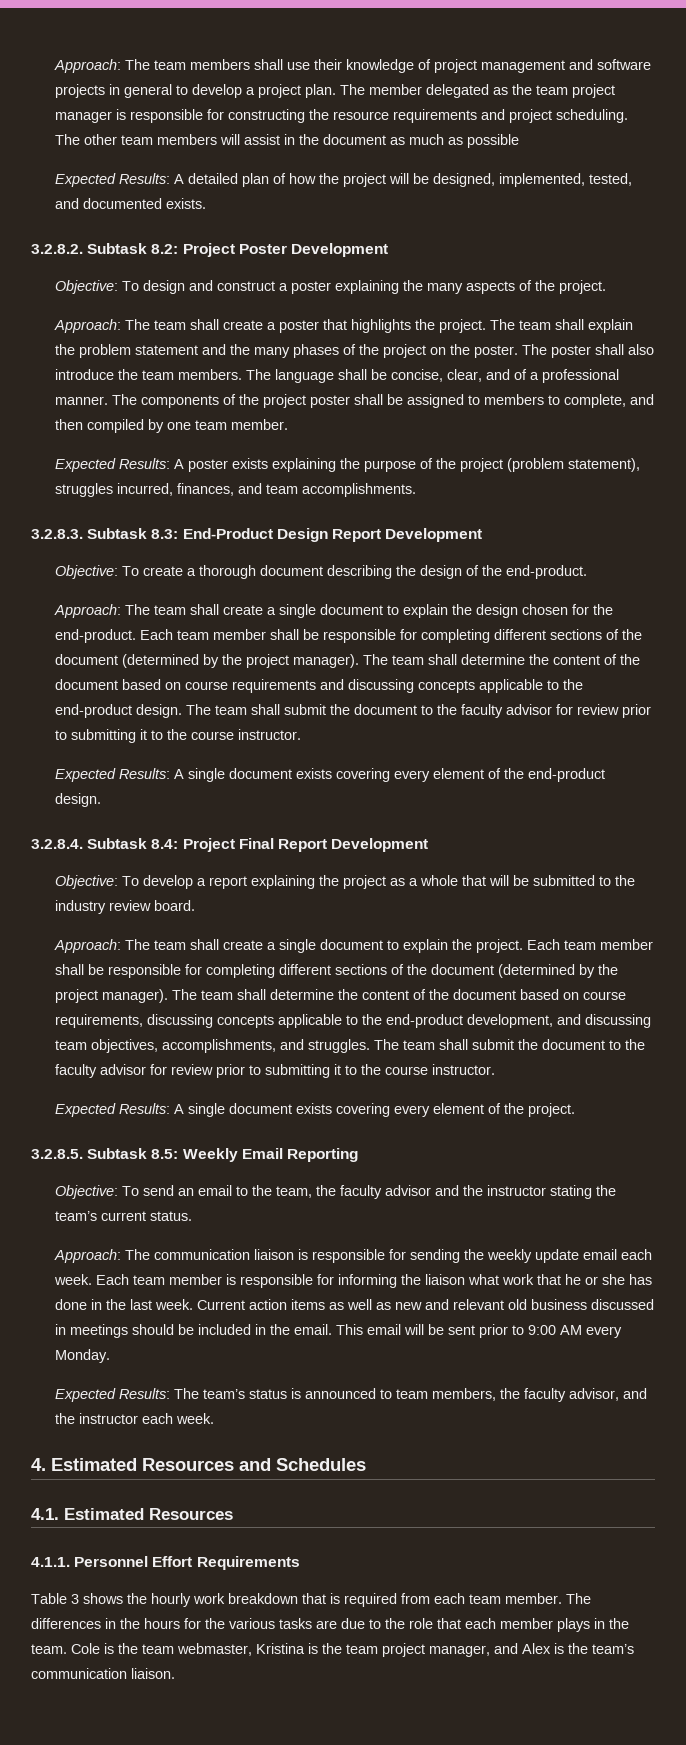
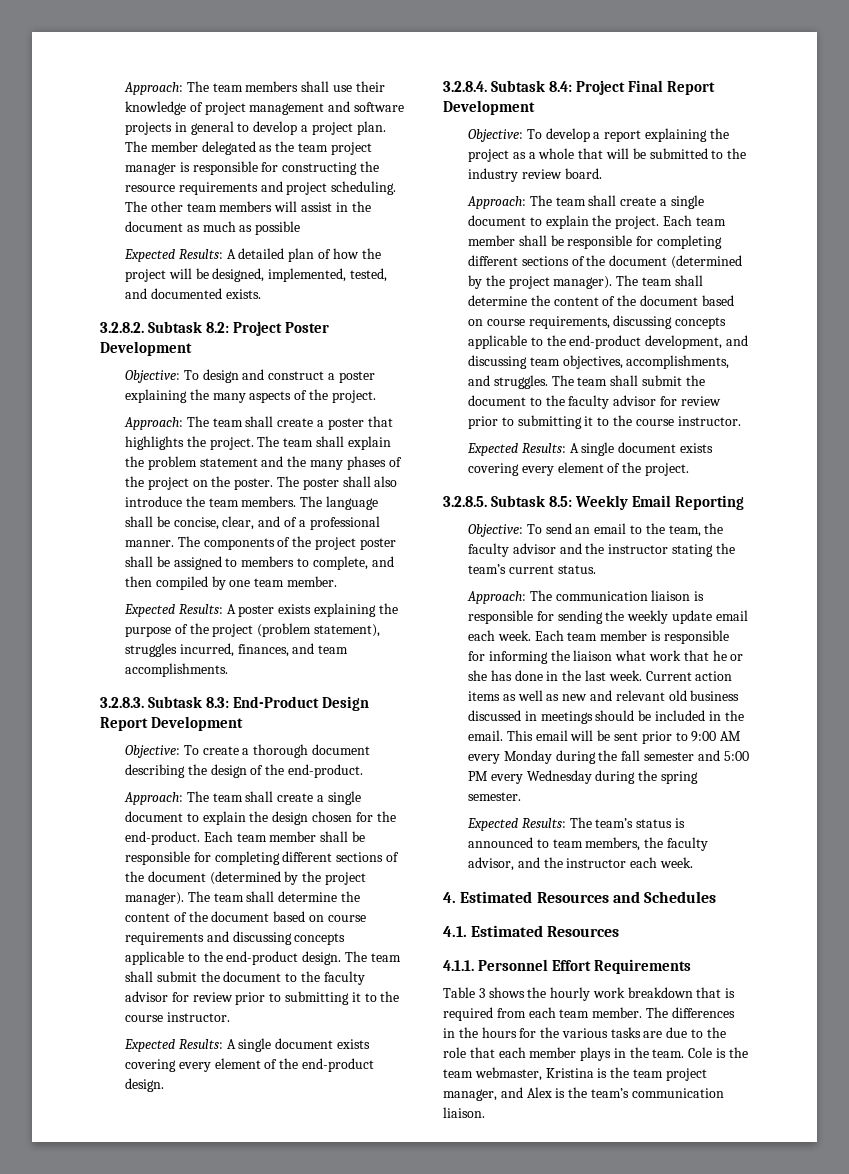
[55,1349,111,1363] Monday. -> [503,750,749,764] [468,770,699,784] [468,792,522,801] Monday during the fall semester and 5:00 PM every Wednesday during the spring semester.

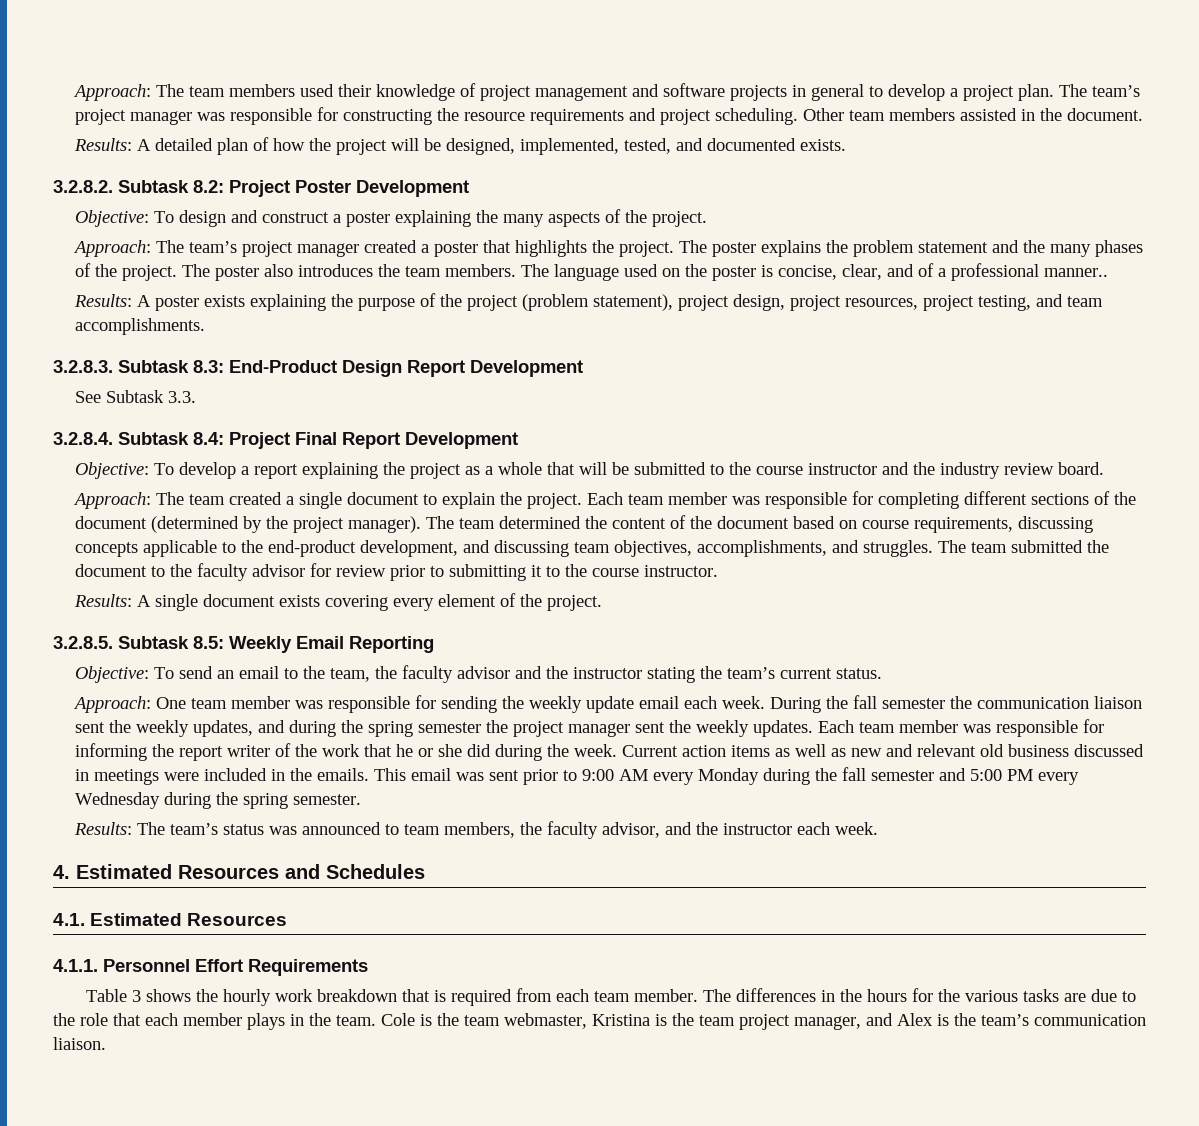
[301,81,353,92] shall use -> [300,84,335,97] used
[150,141,372,155] [125,162,190,175] member delegated as the team project manager is -> [1092,85,1141,97] [75,109,226,125] team’s project manager was
[125,201,371,212] [125,221,301,235] [124,249,176,262] The other team members will assist in the document as much as possible // Expected -> [803,108,1144,121] Other team members assisted in the document. //
[212,416,314,427] team shall create -> [189,240,418,257] team’s project manager created
[283,436,391,450] team shall explain -> [712,240,822,257] poster explains
[147,476,398,490] [125,496,183,507] project on the poster. The poster shall also introduce -> [122,264,374,281] project. The poster also introduces
[125,516,170,527] shall be -> [624,264,774,281] used on the poster is
[125,536,396,550] [125,556,394,570] [125,576,338,590] [124,604,176,617] manner. The components of the project poster shall be assigned to members to complete, and then compiled by one team member. // Expected -> [1044,268,1109,277] manner.. //
[125,643,289,657] struggles incurred, finances, -> [678,294,1032,311] project design, project resources, project testing,
[125,744,371,758] [125,764,364,778] [124,791,361,805] [125,811,396,825] [125,831,366,845] [125,851,400,865] [125,871,367,885] [125,891,361,905] [125,911,366,922] [125,931,346,945] [125,951,401,965] [125,971,365,985] [125,991,400,1005] [125,1012,230,1022] [124,1038,371,1052] [125,1058,375,1072] [125,1078,165,1092] Objective: To create a thorough document describing the design of the end-product. // Approach: The team shall create a single document to explain the design chosen for the end-product. Each team member shall be responsible for completing different sections of the document (determined by the project manager). The team shall determine the content of the document based on course requirements and discussing concepts applicable to the end-product design. The team shall submit the document to the faculty advisor for review prior to submitting it to the course instructor. // Expected Results: A single document exists covering every element of the end-product design. -> [75,390,197,403] See Subtask 3.3.
(747, 153) none -> [756,462,936,475] course instructor and the
[588,195,657,206] shall create -> [229,492,283,505] created
[518,235,564,246] shall be -> [732,496,761,505] was
[674,275,703,286] [468,295,528,306] shall determine -> [499,516,582,529] determined
[610,375,683,386] shall submit -> [1011,540,1084,553] submitted
[467,443,519,456] Expected -> (719, 571) none
[529,590,705,601] The communication liaison is -> [156,696,324,709] One team member was
[534,630,662,641] Each team member is -> [770,695,1143,713] [75,720,992,737] During the fall semester the communication liaison sent the weekly updates, and during the spring semester the project manager sent the weekly updates. Each team member was
[573,650,647,661] liaison what -> [179,743,318,761] report writer of the
[490,670,607,681] has done in the last -> [467,744,570,761] did during the
[595,710,652,721] should be -> [164,772,200,781] were
[468,730,504,741] email. -> [317,768,370,781] emails.
[570,730,611,741] will be -> [456,772,485,781] was
[467,818,519,831] Expected -> (362, 799) none
[675,818,686,828] is -> [269,826,298,835] was

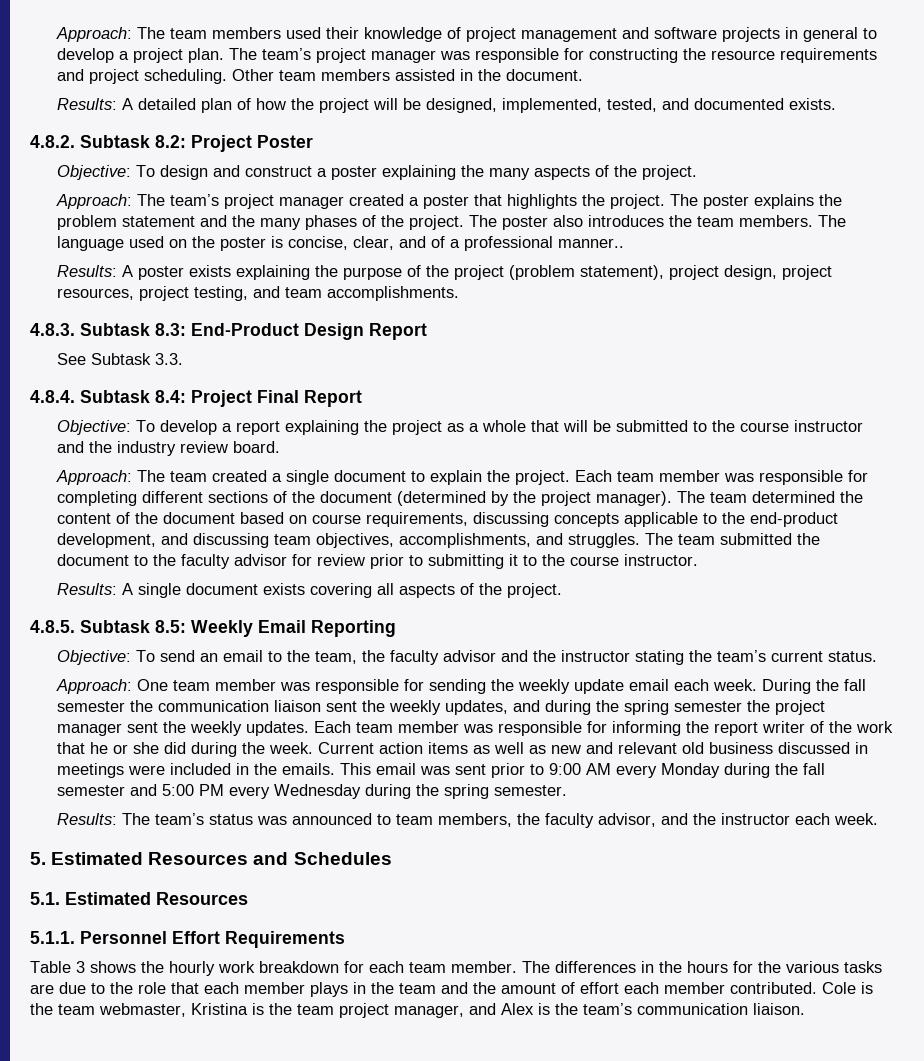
[53,180,113,193] 3.2.8.2. -> [30,135,75,148] 4.8.2.
[356,180,469,197] Development -> (313, 141) none
[53,360,113,373] 3.2.8.3. -> [30,323,75,336] 4.8.3.
[470,360,583,377] Development -> (427, 331) none
[53,432,113,445] 3.2.8.4. -> [30,390,75,403] 4.8.4.
[405,432,518,449] Development -> (362, 398) none
[393,593,603,611] [53,636,113,649] every element of the project. // 3.2.8.5. -> [377,583,563,598] [30,620,75,633] all aspects of the project. // 4.8.5.
[53,865,70,879] 4. -> [30,852,46,865] 5.
[53,913,85,926] 4.1. -> [30,892,60,905] 5.1.
[53,959,98,972] 4.1.1. -> [30,931,75,944] 5.1.1.
[401,988,552,1006] that is required from -> [344,961,364,973] for
[336,1015,376,1026] team. -> [399,982,817,994] team and the amount of effort each member contributed.

